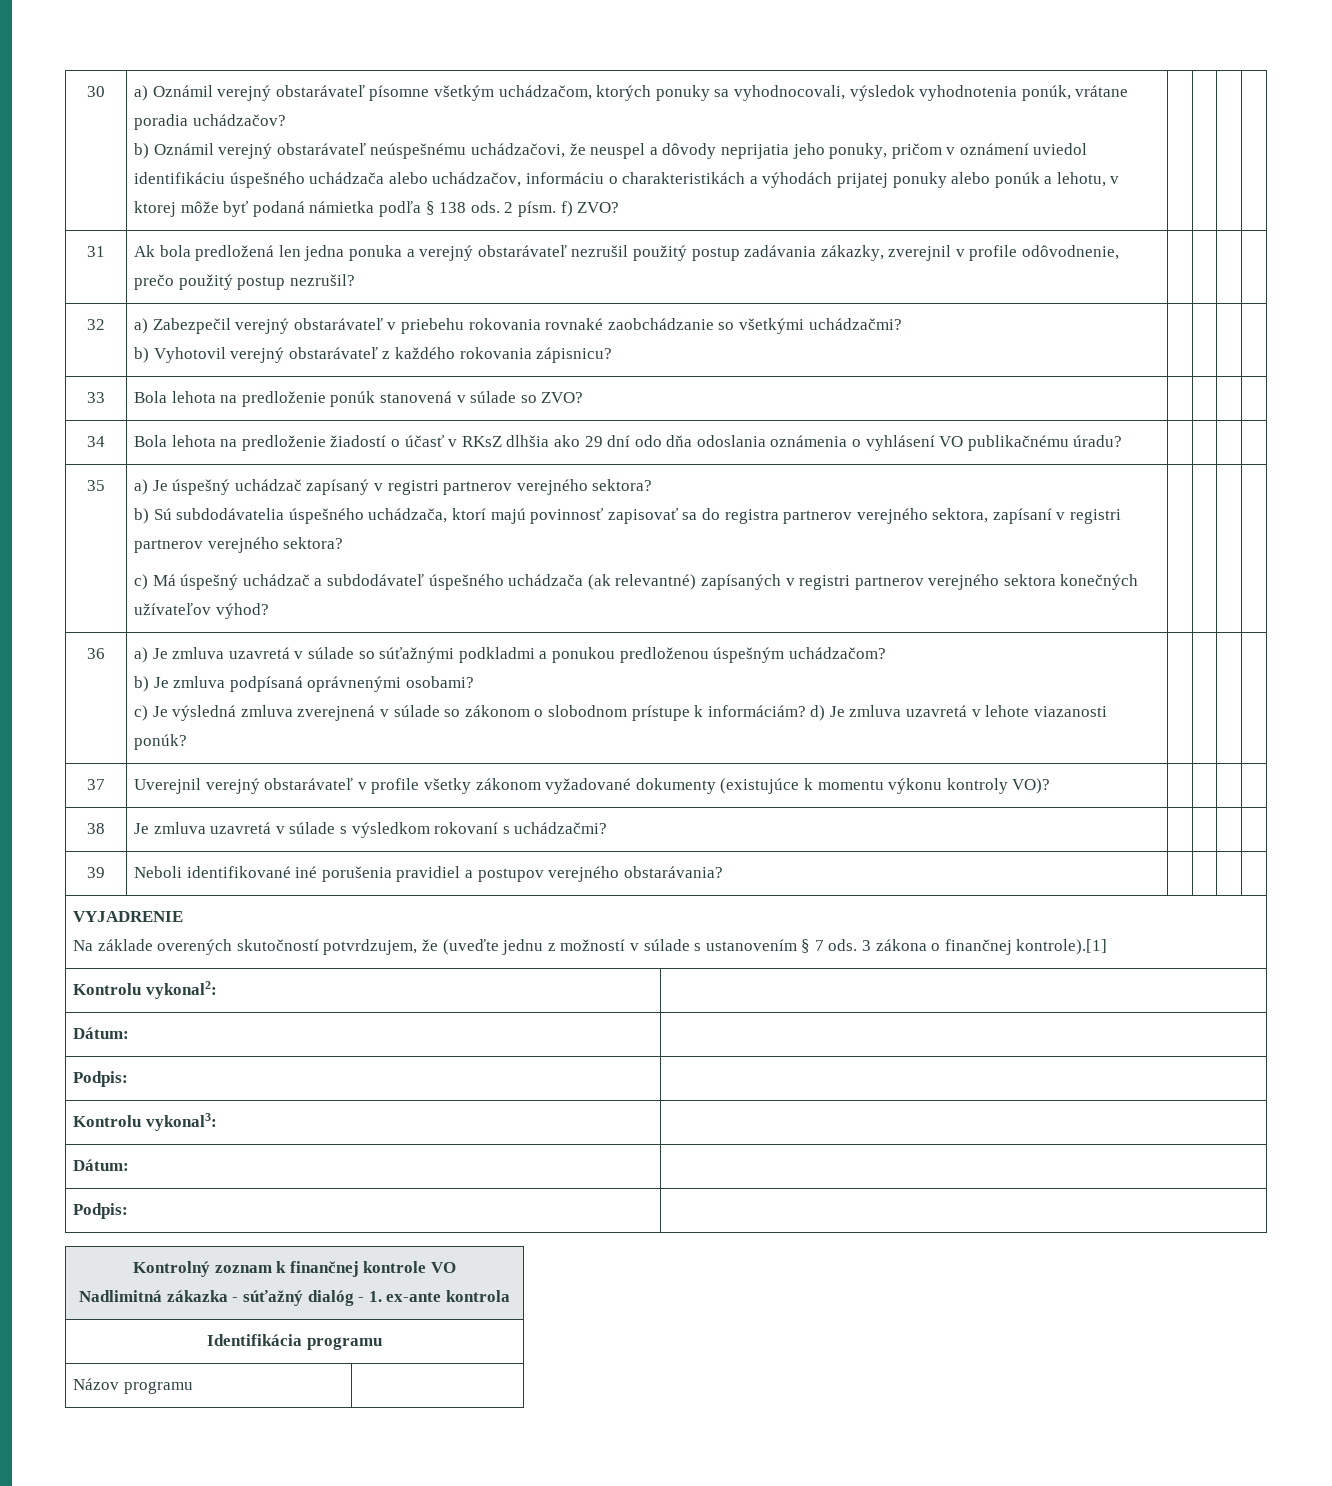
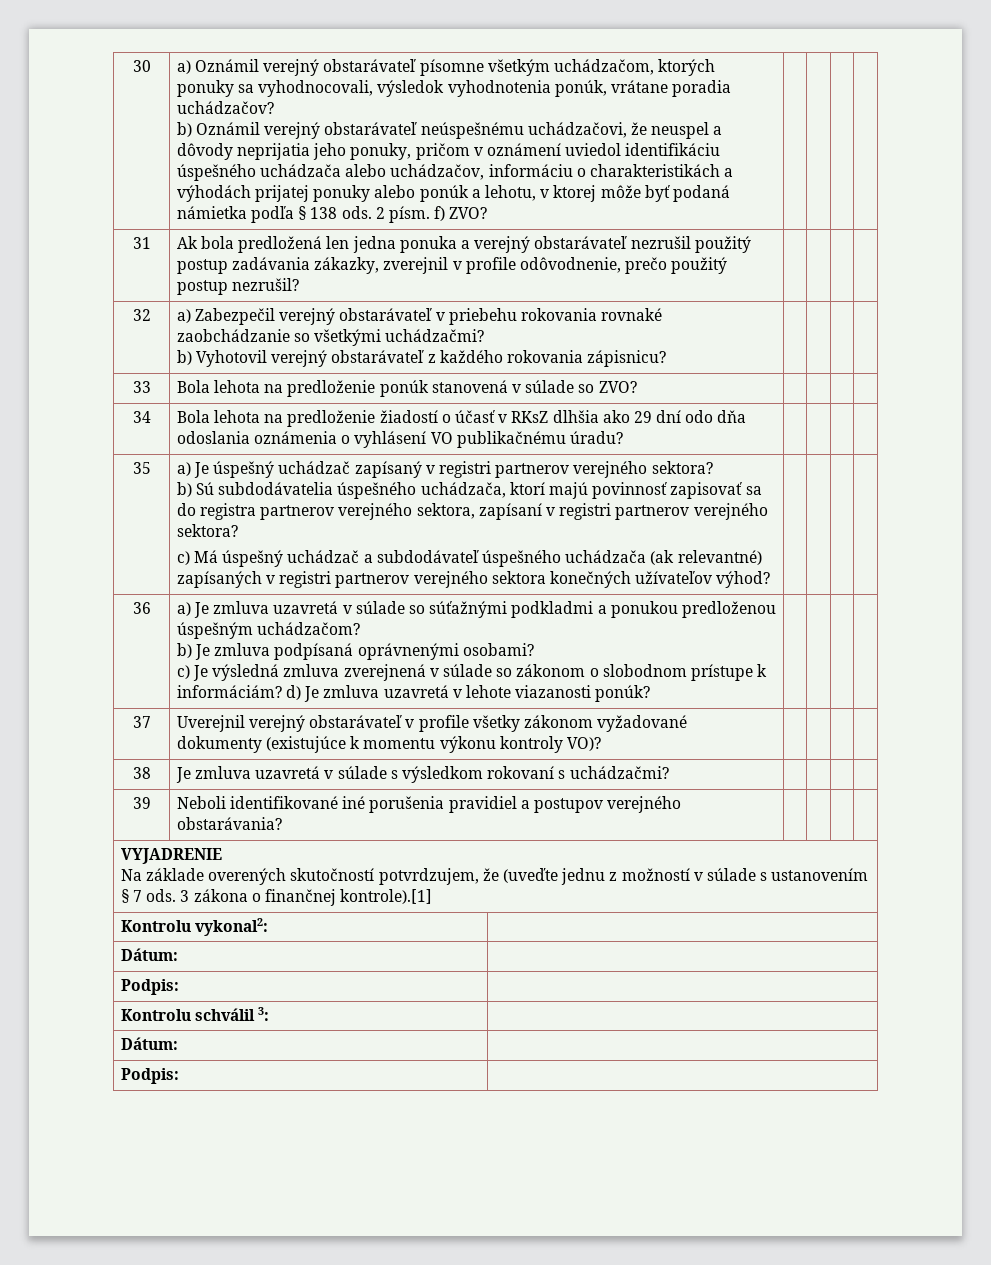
[145,1113,217,1131] [73,1159,130,1171] [73,1203,129,1219] [133,1261,456,1277] [79,1290,510,1306] [207,1334,382,1350] [73,1378,193,1394] vykonal3: | // Dátum: | // Podpis: | // Kontrolný zoznam k finančnej kontrole VO // Nadlimitná zákazka - súťažný dialóg - 1. ex-ante kontrola // Identifikácia programu // Názov programu | -> [195,1007,270,1021] [120,1037,178,1050] [120,1068,179,1084] schválil 3: | // Dátum: | // Podpis: |

